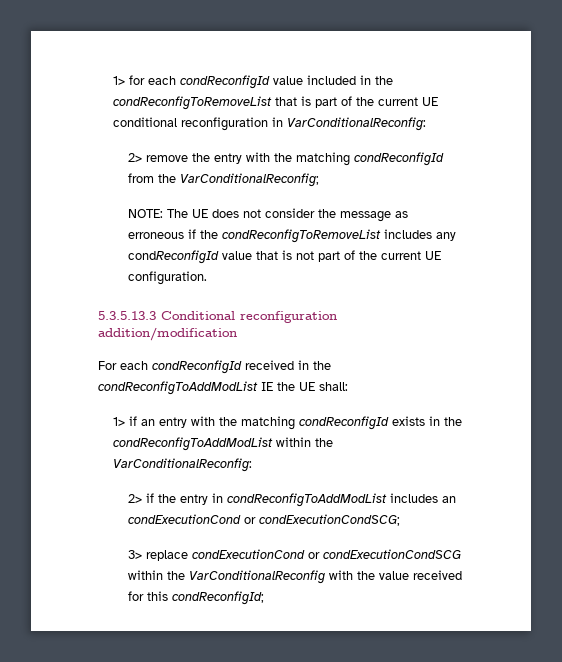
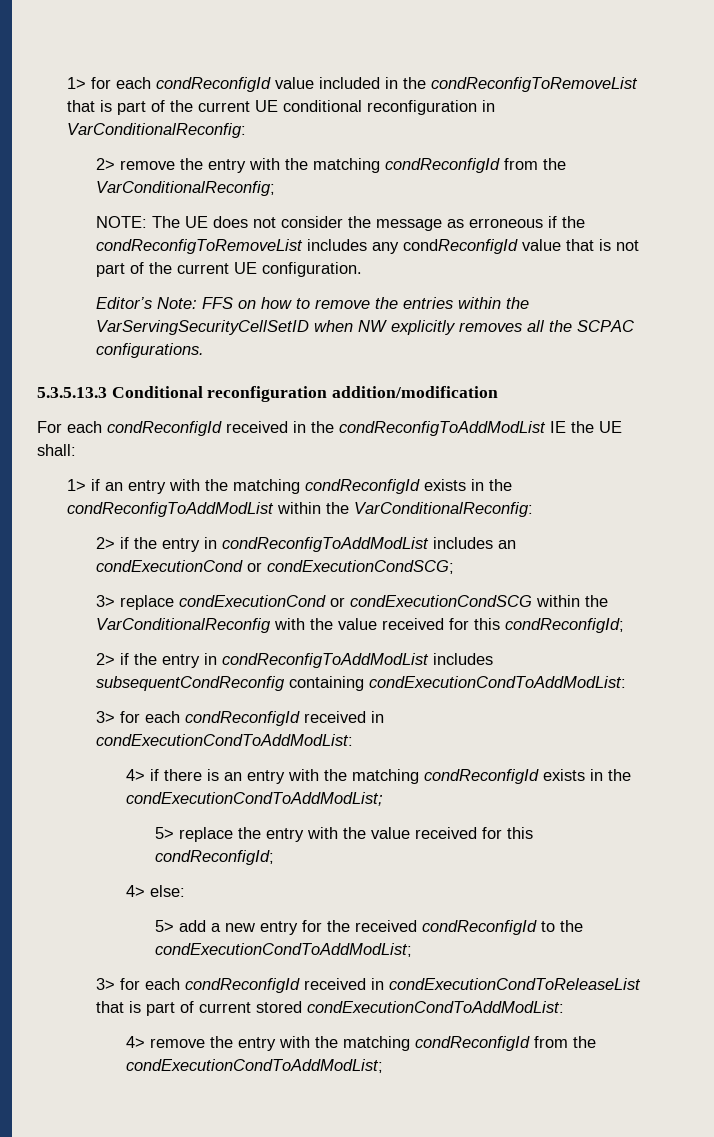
(207, 278) none -> [95,297,529,309] [95,320,634,335] [95,343,204,358] // Editor’s Note: FFS on how to remove the entries within the VarServingSecurityCellSetID when NW explicitly removes all the SCPAC configurations.
(264, 598) none -> [95,653,493,668] [95,676,626,691] [95,711,384,726] [95,734,353,746] [125,769,631,784] [125,792,383,806] [154,827,533,842] [154,850,274,865] [125,885,185,897] [154,920,583,935] [154,943,412,957] [95,978,641,993] [95,1001,564,1016] [125,1036,596,1051] [125,1059,383,1073] // 2> if the entry in condReconfigToAddModList includes subsequentCondReconfig containing condExecutionCondToAddModList: // 3> for each condReconfigId received in condExecutionCondToAddModList: // 4> if there is an entry with the matching condReconfigId exists in the condExecutionCondToAddModList; // 5> replace the entry with the value received for this condReconfigId; // 4> else: // 5> add a new entry for the received condReconfigId to the condExecutionCondToAddModList; // 3> for each condReconfigId received in condExecutionCondToReleaseList that is part of current stored condExecutionCondToAddModList: // 4> remove the entry with the matching condReconfigId from the condExecutionCondToAddModList;

